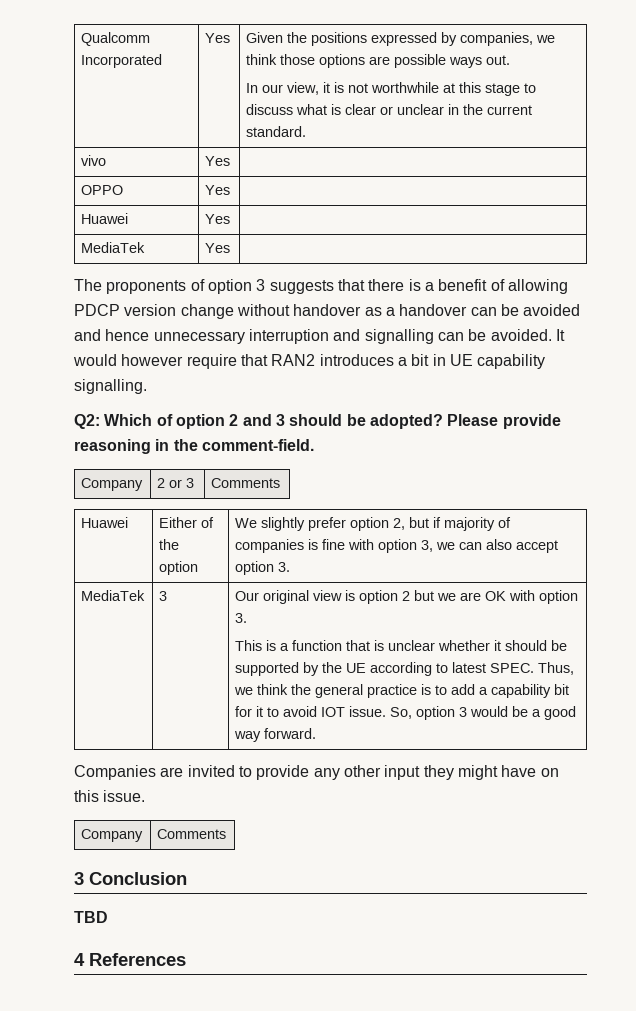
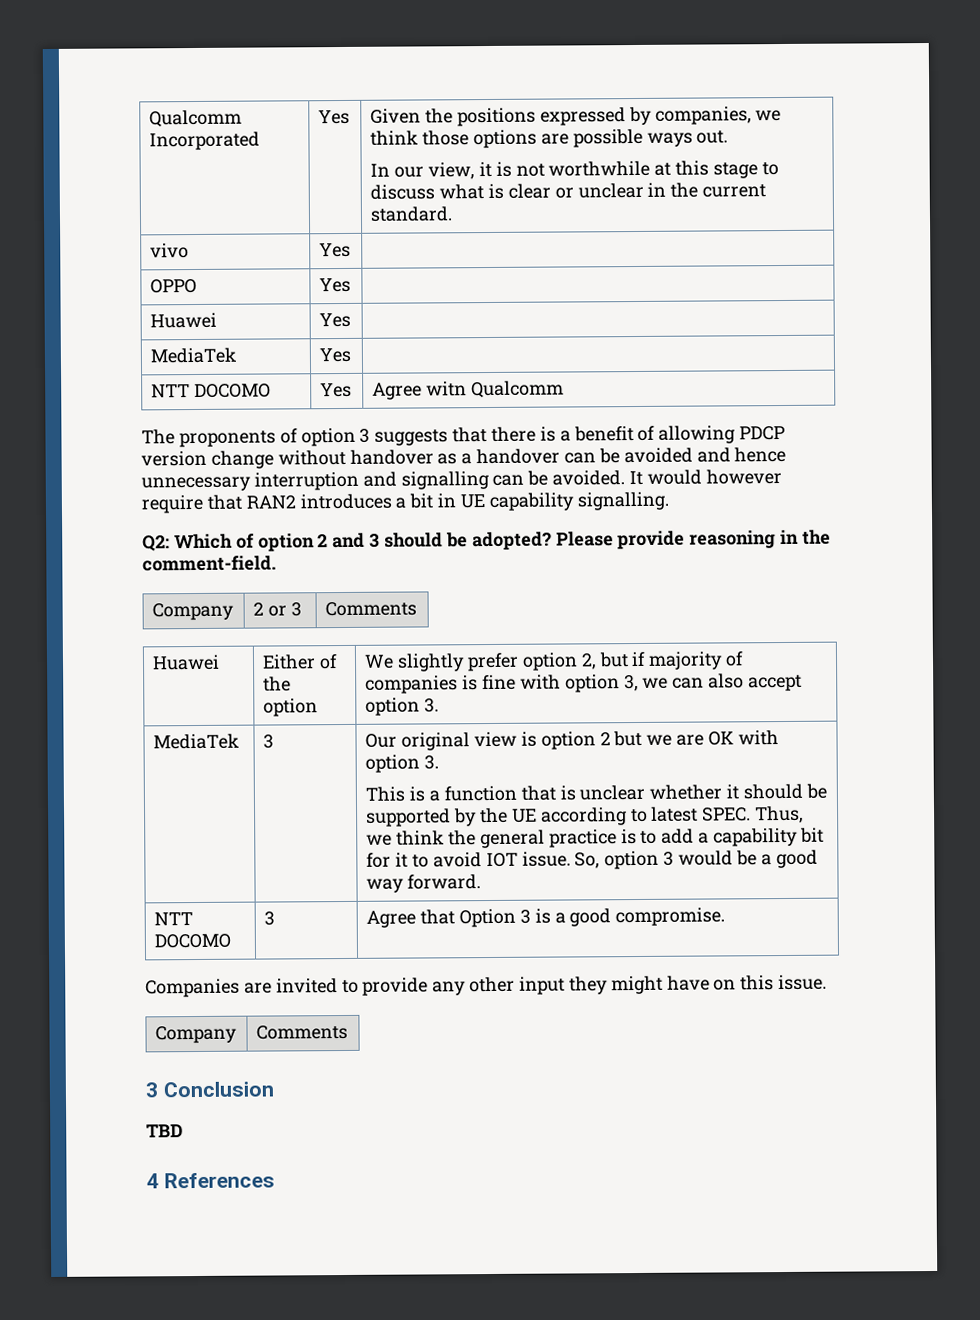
(231, 248) none -> [151,383,272,399] [320,382,353,398] [372,380,564,400] // NTT DOCOMO | Yes | Agree witn Qualcomm
(317, 733) none -> [154,912,194,926] [154,933,232,949] [264,911,276,926] [366,907,726,928] // NTT DOCOMO | 3 | Agree that Option 3 is a good compromise.

